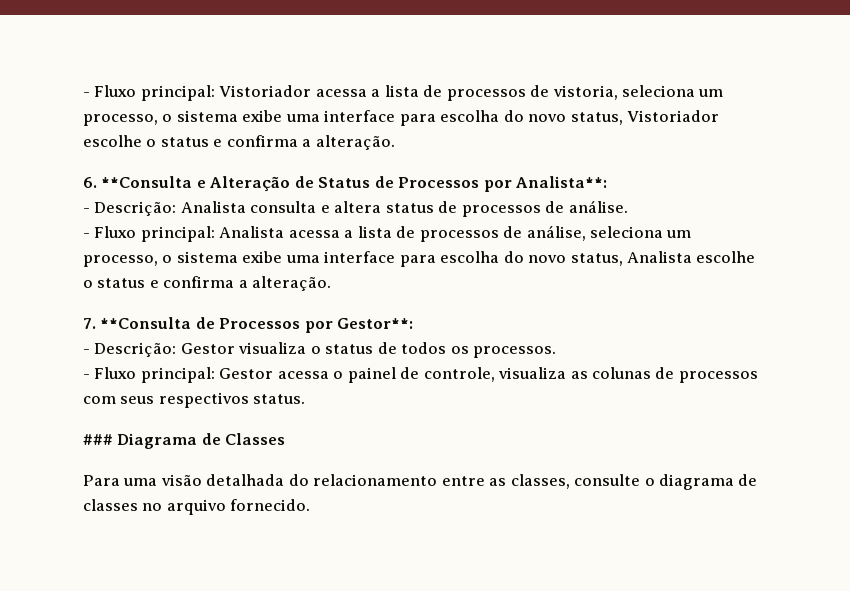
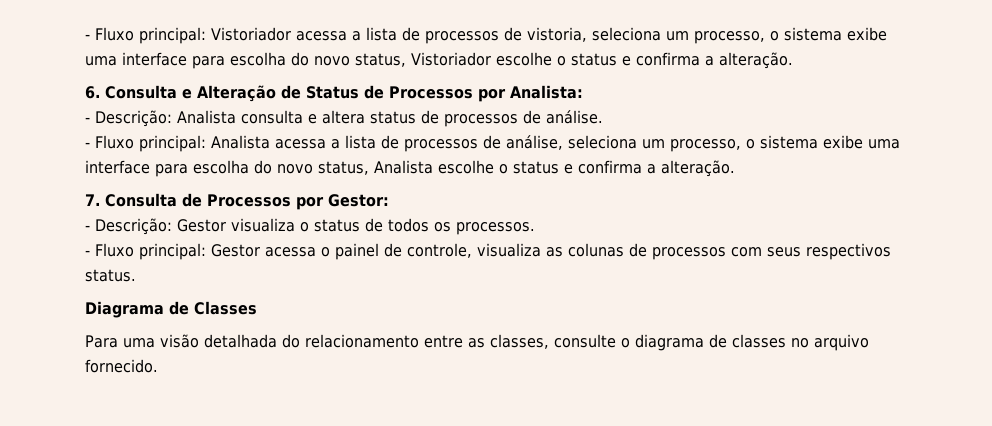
[101,176,193,188] **Consulta -> [105,85,177,99] Consulta
[516,176,608,188] Analista**: -> [510,85,583,99] Analista:
[100,317,414,333] **Consulta de Processos por Gestor**: -> [105,193,389,210] Consulta de Processos por Gestor:
[83,434,113,445] ### -> (136, 275) none

